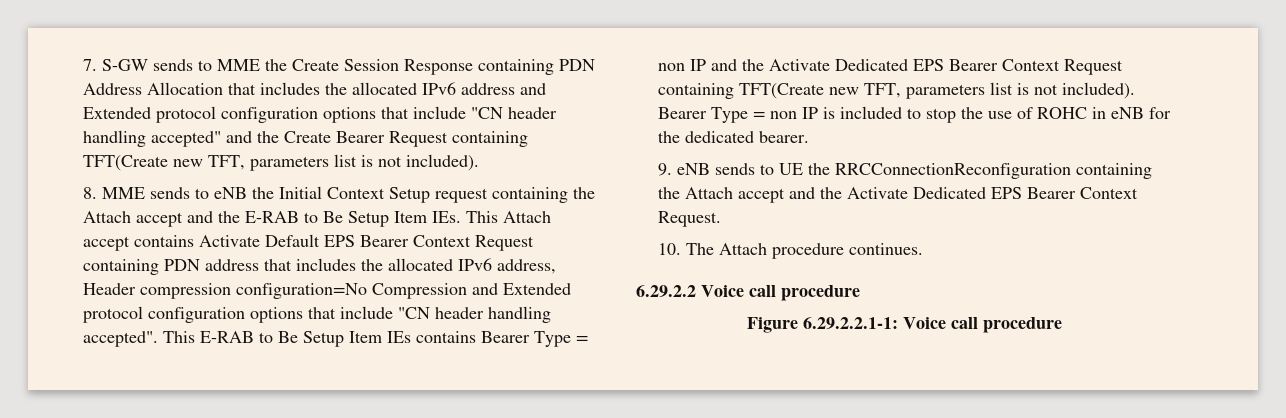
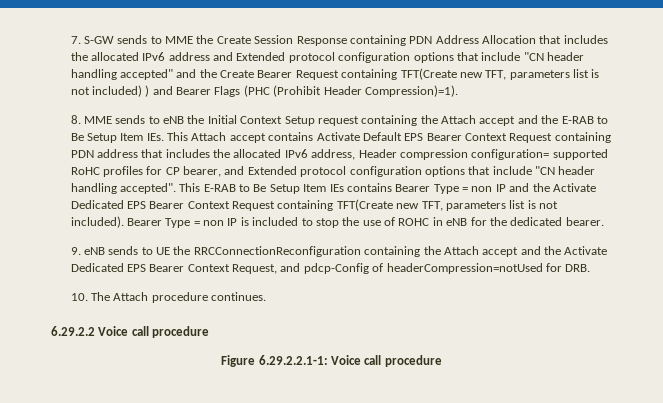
[405,154,479,171] included). -> [91,85,458,97] included) ) and Bearer Flags (PHC (Prohibit Header Compression)=1).
[235,283,467,299] configuration=No Compression -> [471,149,608,160] [70,166,222,177] configuration= supported RoHC profiles for CP bearer,
[657,211,721,227] Request. -> [232,263,591,274] Request, and pdcp-Config of headerCompression=notUsed for DRB.

